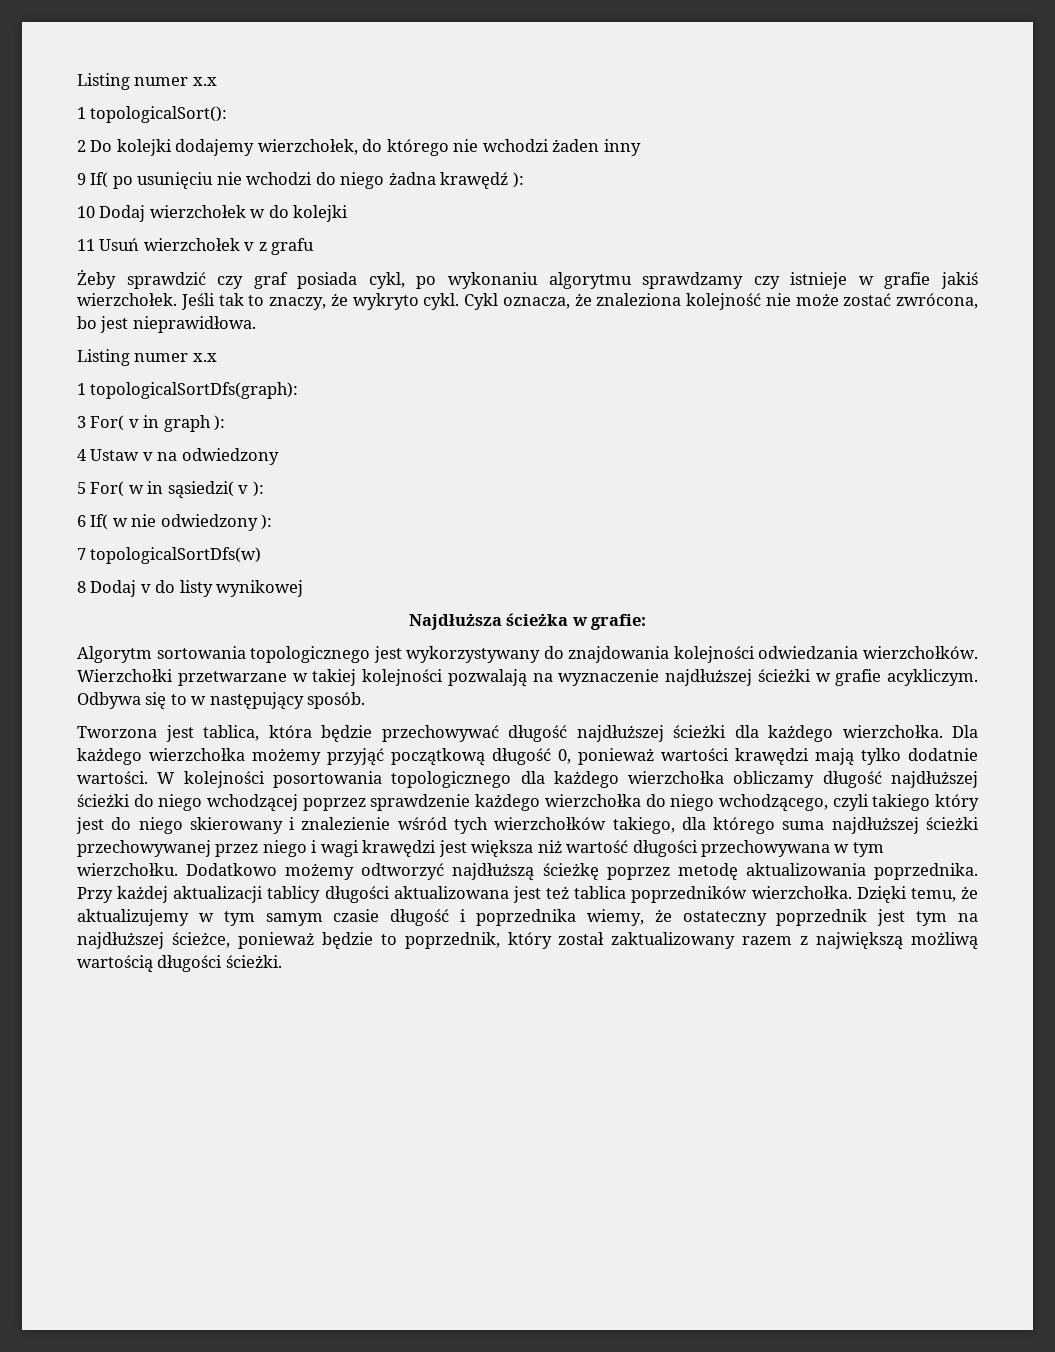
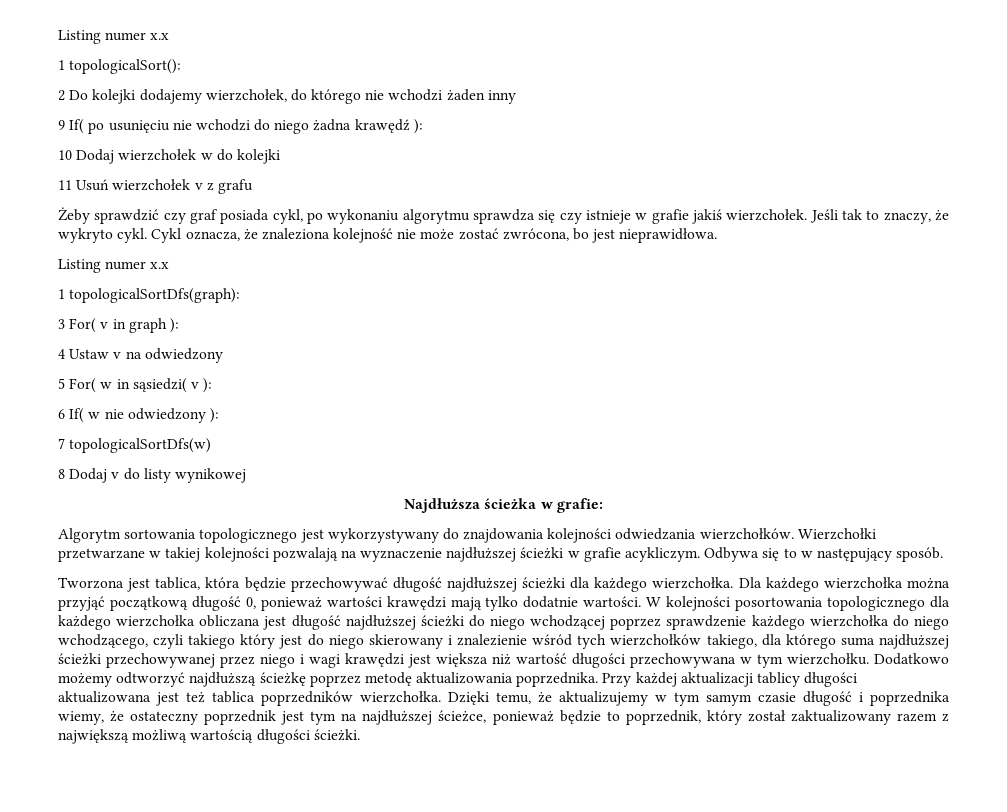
[642,272,744,289] sprawdzamy -> [472,209,556,224] sprawdza się
[252,748,321,765] możemy -> [906,578,950,589] można
[733,771,815,788] obliczamy -> [199,615,287,630] obliczana jest

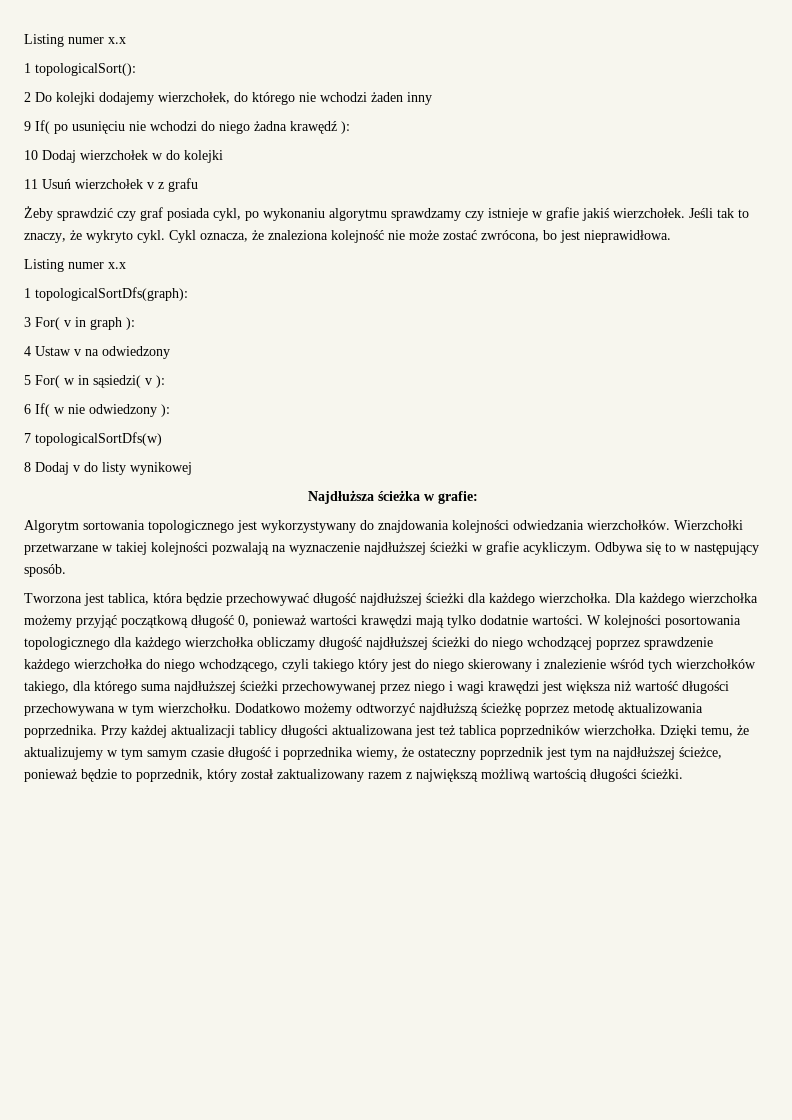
[472,209,556,224] sprawdza się -> [391,208,461,221] sprawdzamy
[906,578,950,589] można -> [24,615,72,628] możemy
[199,615,287,630] obliczana jest -> [257,637,315,650] obliczamy

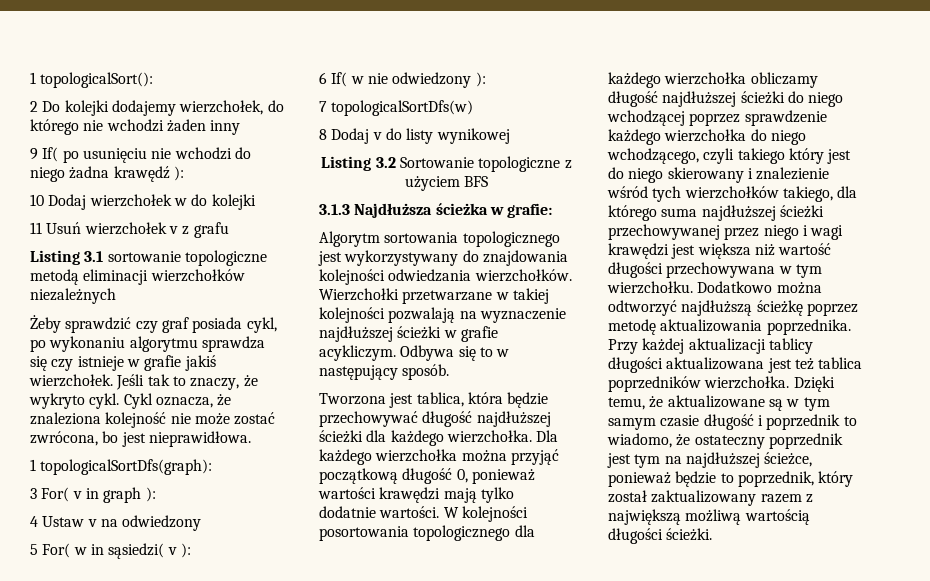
[24,34,126,47] Listing numer x.x // -> (30, 78) none
(198, 185) none -> [30,250,267,266] [30,269,245,285] [30,288,116,304] // Listing 3.1 sortowanie topologiczne metodą eliminacji wierzchołków niezależnych
[391,208,461,221] sprawdzamy -> [201,336,265,352] [30,356,47,371] sprawdza się
[24,259,126,272] // Listing numer x.x -> (251, 439) none
(192, 468) none -> [321,156,572,172] [404,176,489,191] [319,204,350,215] Listing 3.2 Sortowanie topologiczne z użyciem BFS // 3.1.3
[24,615,72,628] możemy -> [461,450,507,462] można
[304,703,352,716] możemy -> [776,282,822,294] można
[24,747,103,760] aktualizujemy -> [667,395,783,411] aktualizowane są
[283,747,398,760] poprzednika wiemy, -> [766,414,857,430] [607,433,672,448] poprzednik to wiadomo,

